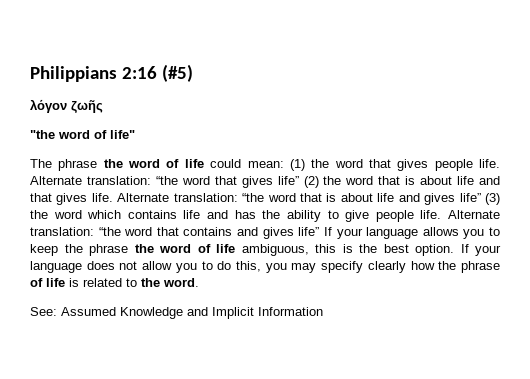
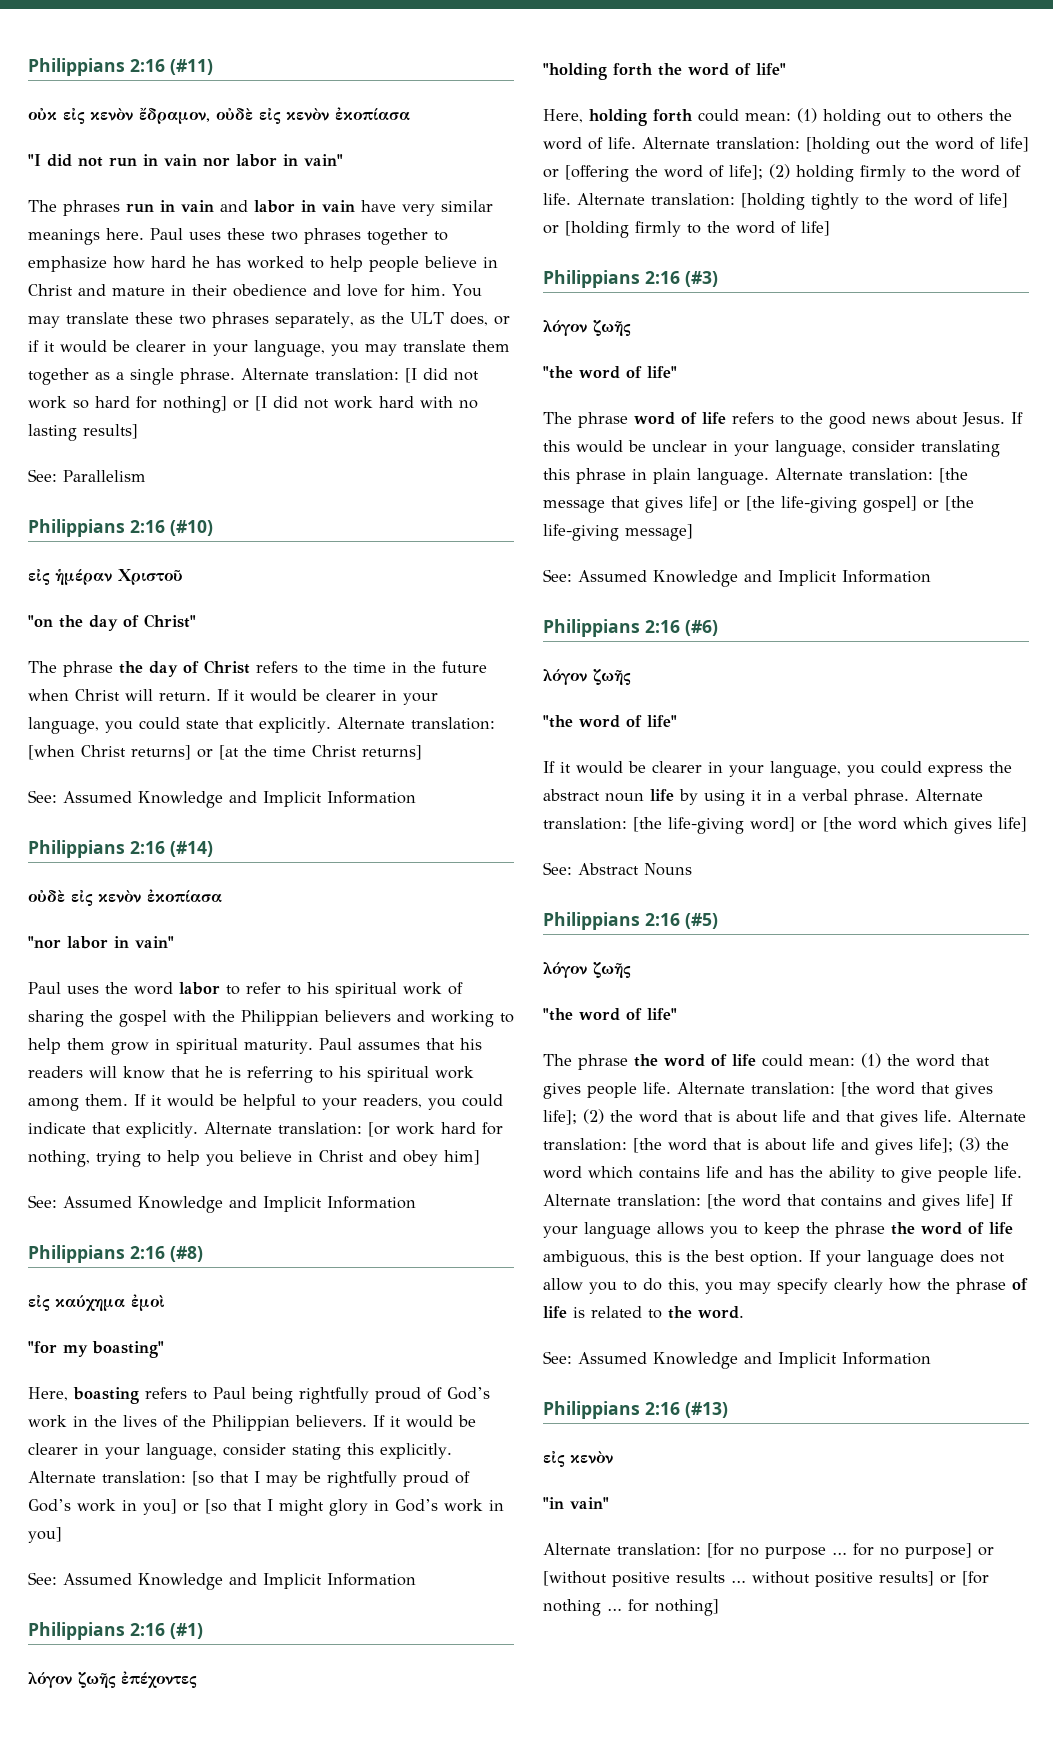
[30,66,157,82] Philippians 2:16 -> [28,58,213,76] [28,107,410,124] [28,154,343,167] [28,200,493,216] [28,228,448,245] [28,256,498,272] [28,284,482,297] [28,312,510,328] [28,340,510,357] [28,368,479,385] [28,396,478,413] [28,424,138,441] [28,469,146,482] [28,519,213,537] [28,569,183,585] [28,614,196,631] [28,660,487,677] [28,689,438,705] [28,717,495,734] [28,745,422,760] [28,790,416,808] [28,840,213,858] [28,889,222,906] [28,936,174,949] [28,982,463,998] [28,1010,514,1027] [28,1038,482,1055] [28,1066,474,1083] [28,1094,503,1111] [28,1122,503,1138] [28,1150,480,1167] [28,1195,416,1213] [28,1245,203,1263] [28,1294,165,1311] [28,1341,164,1358] [28,1387,490,1404] [28,1415,476,1431] [28,1443,452,1460] [28,1471,470,1488] [28,1499,504,1516] [28,1527,62,1543] [28,1572,416,1590] [28,1622,203,1640] [28,1671,197,1688] [543,63,786,80] [543,108,1012,126] [543,137,1029,154] [543,164,1021,182] [543,193,1008,210] [543,221,830,238] [543,270,718,288] [543,320,631,336] [543,366,677,379] [543,412,1023,429] [543,440,1000,457] [543,468,968,485] [543,496,974,513] [543,524,693,541] [543,569,931,587] [543,619,718,637] [543,669,631,685] [543,715,677,728] [543,761,1012,778] [543,789,983,806] [543,817,1027,834] [543,862,692,876] [543,912,680,930] Philippians 2:16 (#11) // οὐκ εἰς κενὸν ἔδραμον, οὐδὲ εἰς κενὸν ἐκοπίασα // "I did not run in vain nor labor in vain" // The phrases run in vain and labor in vain have very similar meanings here. Paul uses these two phrases together to emphasize how hard he has worked to help people believe in Christ and mature in their obedience and love for him. You may translate these two phrases separately, as the ULT does, or if it would be clearer in your language, you may translate them together as a single phrase. Alternate translation: [I did not work so hard for nothing] or [I did not work hard with no lasting results] // See: Parallelism // Philippians 2:16 (#10) // εἰς ἡμέραν Χριστοῦ // "on the day of Christ" // The phrase the day of Christ refers to the time in the future when Christ will return. If it would be clearer in your language, you could state that explicitly. Alternate translation: [when Christ returns] or [at the time Christ returns] // See: Assumed Knowledge and Implicit Information // Philippians 2:16 (#14) // οὐδὲ εἰς κενὸν ἐκοπίασα // "nor labor in vain" // Paul uses the word labor to refer to his spiritual work of sharing the gospel with the Philippian believers and working to help them grow in spiritual maturity. Paul assumes that his readers will know that he is referring to his spiritual work among them. If it would be helpful to your readers, you could indicate that explicitly. Alternate translation: [or work hard for nothing, trying to help you believe in Christ and obey him] // See: Assumed Knowledge and Implicit Information // Philippians 2:16 (#8) // εἰς καύχημα ἐμοὶ // "for my boasting" // Here, boasting refers to Paul being rightfully proud of God’s work in the lives of the Philippian believers. If it would be clearer in your language, consider stating this explicitly. Alternate translation: [so that I may be rightfully proud of God’s work in you] or [so that I might glory in God’s work in you] // See: Assumed Knowledge and Implicit Information // Philippians 2:16 (#1) // λόγον ζωῆς ἐπέχοντες // "holding forth the word of life" // Here, holding forth could mean: (1) holding out to others the word of life. Alternate translation: [holding out the word of life] or [offering the word of life]; (2) holding firmly to the word of life. Alternate translation: [holding tightly to the word of life] or [holding firmly to the word of life] // Philippians 2:16 (#3) // λόγον ζωῆς // "the word of life" // The phrase word of life refers to the good news about Jesus. If this would be unclear in your language, consider translating this phrase in plain language. Alternate translation: [the message that gives life] or [the life-giving gospel] or [the life-giving message] // See: Assumed Knowledge and Implicit Information // Philippians 2:16 (#6) // λόγον ζωῆς // "the word of life" // If it would be clearer in your language, you could express the abstract noun life by using it in a verbal phrase. Alternate translation: [the life-giving word] or [the word which gives life] // See: Abstract Nouns // Philippians 2:16
[155,176,299,188] “the word that gives life” -> [841,1082,993,1099] [543,1110,577,1125] [the word that gives life];
[242,193,265,202] “the -> [633,1138,662,1153] [the
[459,193,481,202] life” -> [919,1138,953,1153] life];
[98,227,121,236] “the -> [707,1194,736,1209] [the
[298,227,320,236] life” -> [966,1194,995,1209] life]
(323, 311) none -> [543,1401,728,1419] [543,1451,613,1467] [543,1497,609,1509] [543,1543,994,1559] [543,1571,989,1587] [543,1599,719,1616] // Philippians 2:16 (#13) // εἰς κενὸν // "in vain" // Alternate translation: [for no purpose … for no purpose] or [without positive results … without positive results] or [for nothing … for nothing]

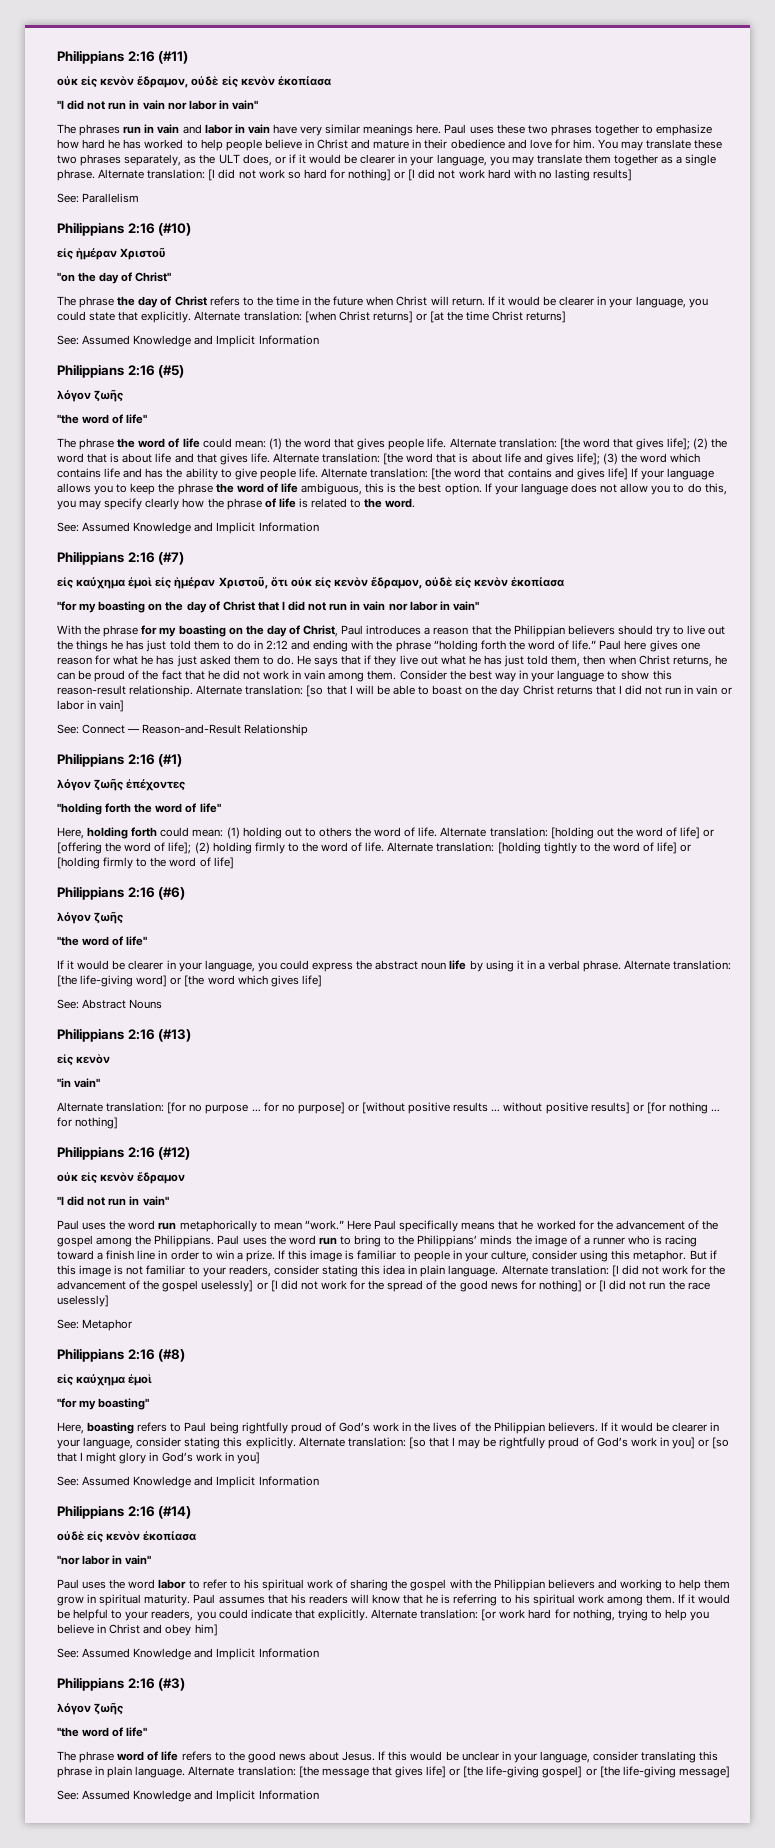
[28,840,213,858] [28,889,222,906] [28,936,174,949] [28,982,463,998] [28,1010,514,1027] [28,1038,482,1055] [28,1066,474,1083] [28,1094,503,1111] [28,1122,503,1138] [28,1150,480,1167] [28,1195,416,1213] [28,1245,203,1263] [28,1294,165,1311] [28,1341,164,1358] [28,1387,490,1404] [28,1415,476,1431] [28,1443,452,1460] [28,1471,470,1488] [28,1499,504,1516] [28,1527,62,1543] [28,1572,416,1590] [28,1622,203,1640] [28,1671,197,1688] [543,63,786,80] [543,108,1012,126] [543,137,1029,154] [543,164,1021,182] [543,193,1008,210] [543,221,830,238] [543,270,718,288] [543,320,631,336] [543,366,677,379] [543,412,1023,429] [543,440,1000,457] [543,468,968,485] [543,496,974,513] [543,524,693,541] [543,569,931,587] [543,619,718,637] [543,669,631,685] [543,715,677,728] [543,761,1012,778] [543,789,983,806] [543,817,1027,834] [543,862,692,876] // Philippians 2:16 (#14) // οὐδὲ εἰς κενὸν ἐκοπίασα // "nor labor in vain" // Paul uses the word labor to refer to his spiritual work of sharing the gospel with the Philippian believers and working to help them grow in spiritual maturity. Paul assumes that his readers will know that he is referring to his spiritual work among them. If it would be helpful to your readers, you could indicate that explicitly. Alternate translation: [or work hard for nothing, trying to help you believe in Christ and obey him] // See: Assumed Knowledge and Implicit Information // Philippians 2:16 (#8) // εἰς καύχημα ἐμοὶ // "for my boasting" // Here, boasting refers to Paul being rightfully proud of God’s work in the lives of the Philippian believers. If it would be clearer in your language, consider stating this explicitly. Alternate translation: [so that I may be rightfully proud of God’s work in you] or [so that I might glory in God’s work in you] // See: Assumed Knowledge and Implicit Information // Philippians 2:16 (#1) // λόγον ζωῆς ἐπέχοντες // "holding forth the word of life" // Here, holding forth could mean: (1) holding out to others the word of life. Alternate translation: [holding out the word of life] or [offering the word of life]; (2) holding firmly to the word of life. Alternate translation: [holding tightly to the word of life] or [holding firmly to the word of life] // Philippians 2:16 (#3) // λόγον ζωῆς // "the word of life" // The phrase word of life refers to the good news about Jesus. If this would be unclear in your language, consider translating this phrase in plain language. Alternate translation: [the message that gives life] or [the life-giving gospel] or [the life-giving message] // See: Assumed Knowledge and Implicit Information // Philippians 2:16 (#6) // λόγον ζωῆς // "the word of life" // If it would be clearer in your language, you could express the abstract noun life by using it in a verbal phrase. Alternate translation: [the life-giving word] or [the word which gives life] // See: Abstract Nouns -> (319, 340) none
(931, 1358) none -> [57,551,185,565] [57,576,565,589] [57,601,479,613] [57,625,726,637] [57,640,700,652] [57,655,727,667] [57,670,672,682] [57,685,732,697] [57,700,125,712] [57,724,309,736] [57,753,183,767] [57,778,186,791] [57,803,221,815] [57,827,715,839] [57,842,692,854] [57,857,234,869] [57,886,186,900] [57,911,124,924] [57,936,148,946] [57,960,732,972] [57,975,322,987] [57,999,163,1009] // Philippians 2:16 (#7) // εἰς καύχημα ἐμοὶ εἰς ἡμέραν Χριστοῦ, ὅτι οὐκ εἰς κενὸν ἔδραμον, οὐδὲ εἰς κενὸν ἐκοπίασα // "for my boasting on the day of Christ that I did not run in vain nor labor in vain" // With the phrase for my boasting on the day of Christ, Paul introduces a reason that the Philippian believers should try to live out the things he has just told them to do in 2:12 and ending with the phrase “holding forth the word of life.” Paul here gives one reason for what he has just asked them to do. He says that if they live out what he has just told them, then when Christ returns, he can be proud of the fact that he did not work in vain among them. Consider the best way in your language to show this reason-result relationship. Alternate translation: [so that I will be able to boast on the day Christ returns that I did not run in vain or labor in vain] // See: Connect — Reason-and-Result Relationship // Philippians 2:16 (#1) // λόγον ζωῆς ἐπέχοντες // "holding forth the word of life" // Here, holding forth could mean: (1) holding out to others the word of life. Alternate translation: [holding out the word of life] or [offering the word of life]; (2) holding firmly to the word of life. Alternate translation: [holding tightly to the word of life] or [holding firmly to the word of life] // Philippians 2:16 (#6) // λόγον ζωῆς // "the word of life" // If it would be clearer in your language, you could express the abstract noun life by using it in a verbal phrase. Alternate translation: [the life-giving word] or [the word which gives life] // See: Abstract Nouns
(719, 1607) none -> [57,1146,191,1160] [57,1172,186,1184] [57,1196,169,1206] [57,1220,719,1232] [57,1235,698,1247] [57,1250,717,1262] [57,1265,726,1277] [57,1280,710,1292] [57,1295,109,1307] [57,1319,133,1331] [57,1348,186,1362] [57,1374,153,1386] [57,1398,150,1410] [57,1422,720,1434] [57,1437,730,1449] [57,1452,260,1464] [57,1476,319,1488] [57,1505,192,1519] [57,1531,197,1543] [57,1555,152,1565] [57,1579,731,1591] [57,1594,731,1606] [57,1609,710,1621] [57,1624,218,1636] [57,1648,319,1660] [57,1677,186,1691] [57,1702,124,1715] [57,1727,148,1737] [57,1751,719,1763] [57,1766,730,1778] [57,1790,319,1802] // Philippians 2:16 (#12) // οὐκ εἰς κενὸν ἔδραμον // "I did not run in vain" // Paul uses the word run metaphorically to mean “work.” Here Paul specifically means that he worked for the advancement of the gospel among the Philippians. Paul uses the word run to bring to the Philippians’ minds the image of a runner who is racing toward a finish line in order to win a prize. If this image is familiar to people in your culture, consider using this metaphor. But if this image is not familiar to your readers, consider stating this idea in plain language. Alternate translation: [I did not work for the advancement of the gospel uselessly] or [I did not work for the spread of the good news for nothing] or [I did not run the race uselessly] // See: Metaphor // Philippians 2:16 (#8) // εἰς καύχημα ἐμοὶ // "for my boasting" // Here, boasting refers to Paul being rightfully proud of God’s work in the lives of the Philippian believers. If it would be clearer in your language, consider stating this explicitly. Alternate translation: [so that I may be rightfully proud of God’s work in you] or [so that I might glory in God’s work in you] // See: Assumed Knowledge and Implicit Information // Philippians 2:16 (#14) // οὐδὲ εἰς κενὸν ἐκοπίασα // "nor labor in vain" // Paul uses the word labor to refer to his spiritual work of sharing the gospel with the Philippian believers and working to help them grow in spiritual maturity. Paul assumes that his readers will know that he is referring to his spiritual work among them. If it would be helpful to your readers, you could indicate that explicitly. Alternate translation: [or work hard for nothing, trying to help you believe in Christ and obey him] // See: Assumed Knowledge and Implicit Information // Philippians 2:16 (#3) // λόγον ζωῆς // "the word of life" // The phrase word of life refers to the good news about Jesus. If this would be unclear in your language, consider translating this phrase in plain language. Alternate translation: [the message that gives life] or [the life-giving gospel] or [the life-giving message] // See: Assumed Knowledge and Implicit Information

